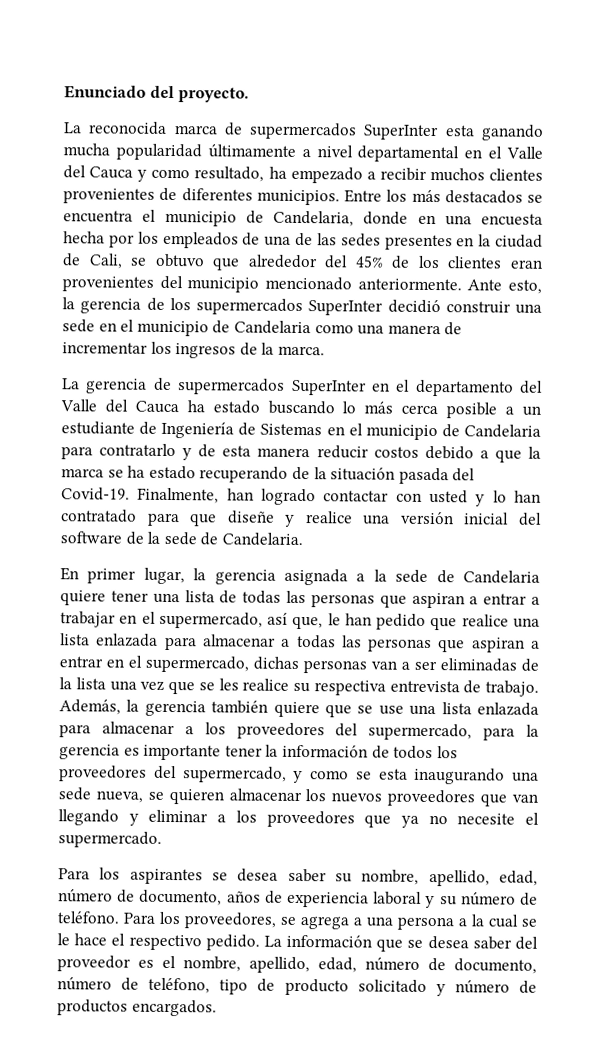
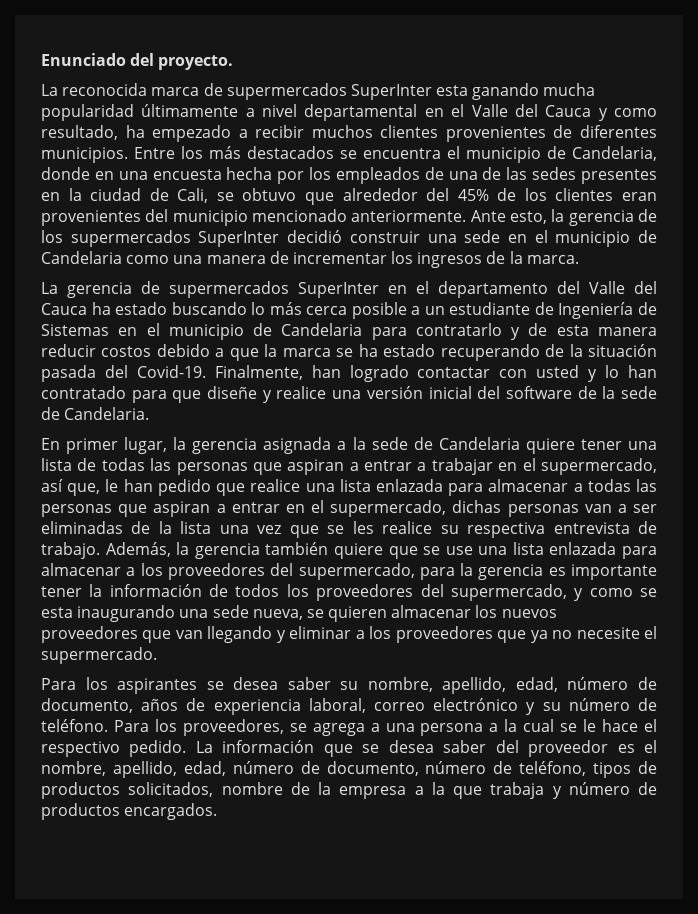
[373,891,423,905] laboral -> [308,698,519,713] laboral, correo electrónico
[219,978,427,996] tipo de producto solicitado -> [593,761,657,778] [41,782,545,799] tipos de productos solicitados, nombre de la empresa a la que trabaja

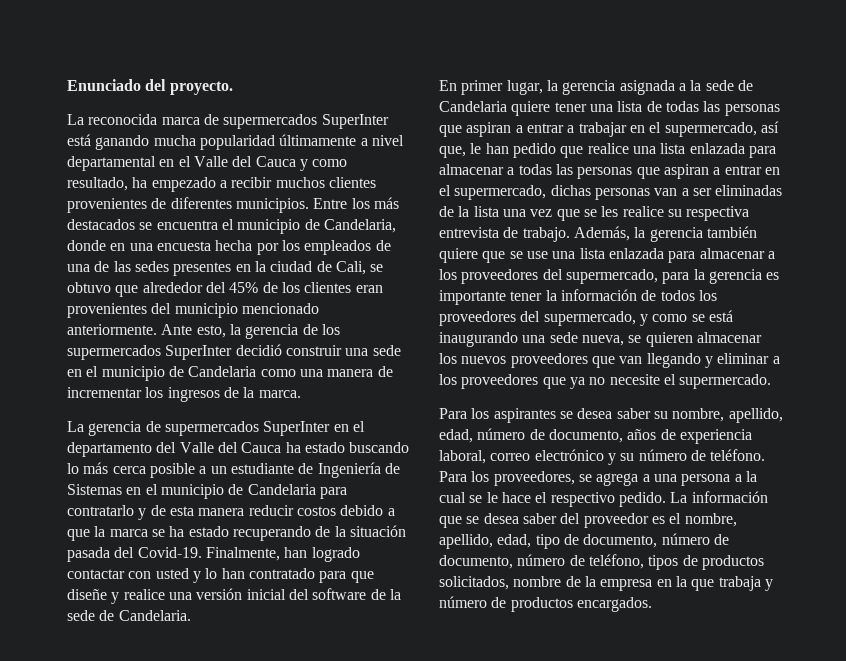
[436,85,469,96] esta -> [67,134,91,146] está
[41,607,73,618] esta -> [708,310,733,322] está
(226, 768) none -> [535,534,658,549] tipo de documento,
[414,786,424,795] a -> [656,579,672,587] en

